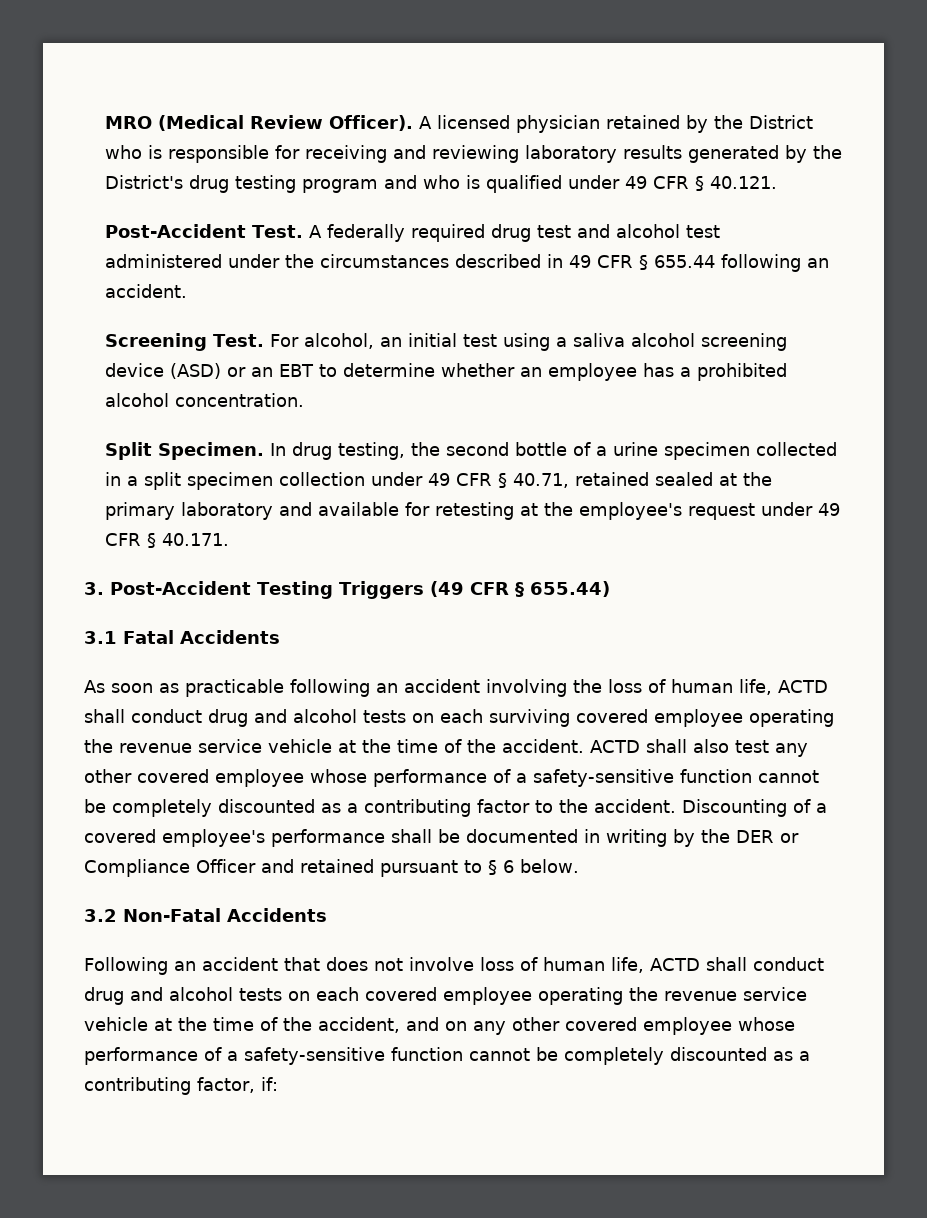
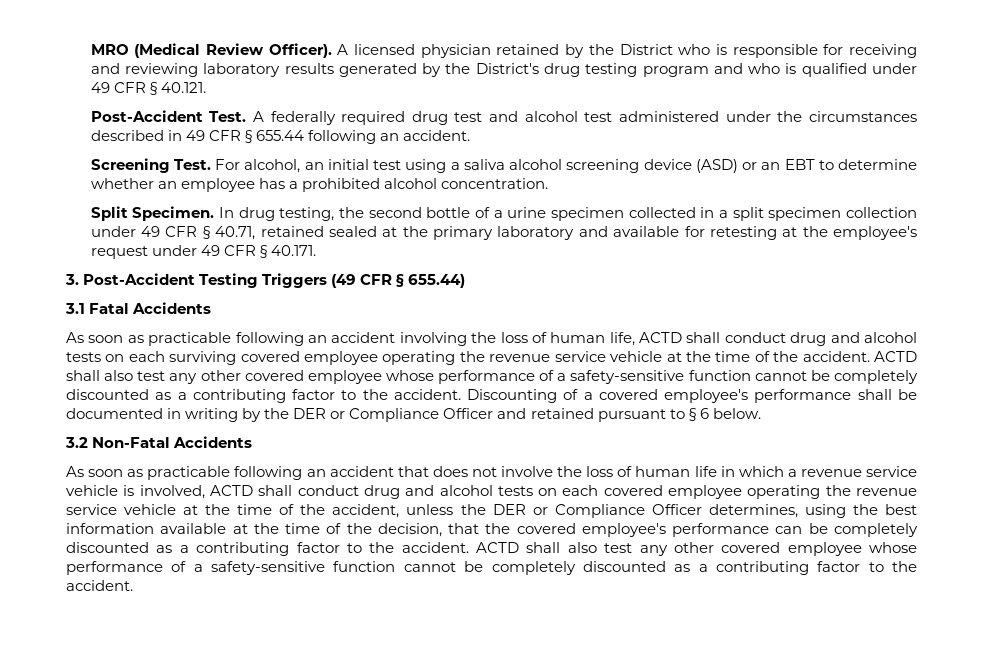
[84,957,168,975] Following -> [66,466,303,480] As soon as practicable following
[480,957,644,973] loss of human life, -> [557,466,918,477] [66,485,205,499] the loss of human life in which a revenue service vehicle is involved,
[406,1017,467,1031] and on -> [406,504,917,518] [66,523,918,537] [66,542,633,556] unless the DER or Compliance Officer determines, using the best information available at the time of the decision, that the covered employee's performance can be completely discounted as a contributing factor to the accident. ACTD shall also test
[197,1077,278,1093] factor, if: -> [817,561,918,572] [66,580,133,591] factor to the accident.

